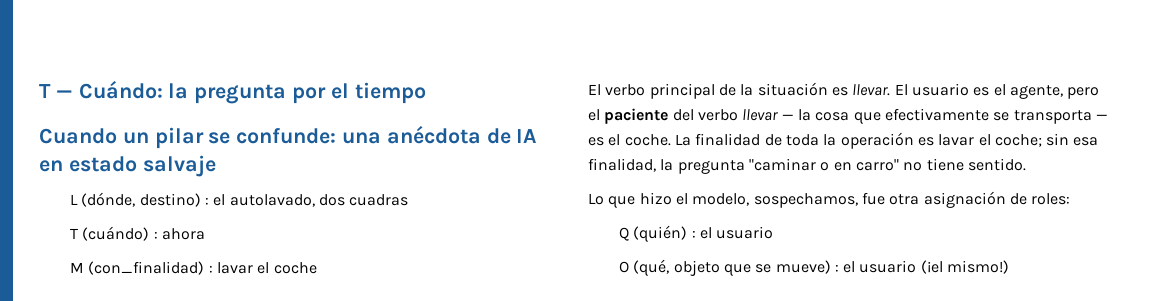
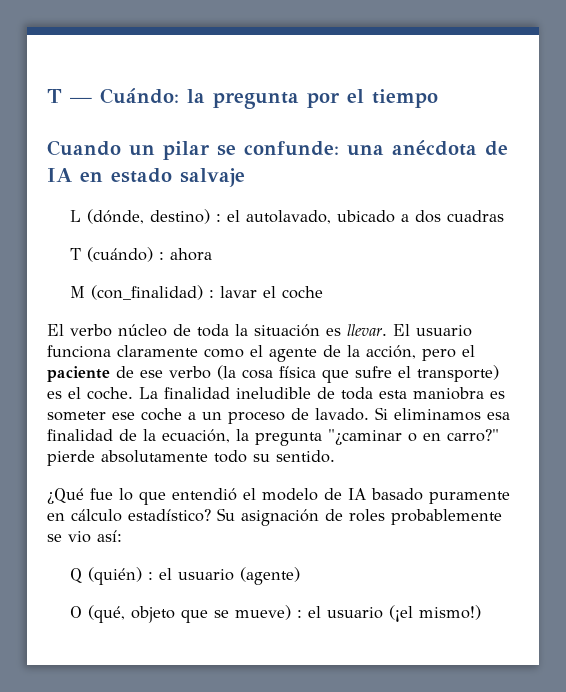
(315, 200) none -> [337,210,410,223] ubicado a
[649,83,736,99] principal de -> [118,324,229,337] núcleo de toda
[973,84,1100,99] [588,108,1108,124] es el agente, pero el paciente del verbo llevar — la cosa que efectivamente se transporta — -> [47,345,475,362] [47,365,499,383] funciona claramente como el agente de la acción, pero el paciente de ese verbo (la cosa física que sufre el transporte)
[764,132,1099,149] [588,158,816,174] de toda la operación es lavar el coche; sin esa finalidad, la pregunta "caminar -> [236,387,505,400] [47,407,510,424] [47,429,402,446] ineludible de toda esta maniobra es someter ese coche a un proceso de lavado. Si eliminamos esa finalidad de la ecuación, la pregunta "¿caminar
[855,158,1026,171] [588,191,1071,208] carro" no tiene sentido. // Lo que hizo el modelo, sospechamos, fue otra asignación de roles: -> [447,429,499,442] [47,450,335,466] [47,488,510,505] [47,508,502,526] [47,530,122,543] carro?" pierde absolutamente todo su sentido. // ¿Qué fue lo que entendió el modelo de IA basado puramente en cálculo estadístico? Su asignación de roles probablemente se vio así:
(774, 232) none -> [240,567,301,585] (agente)

